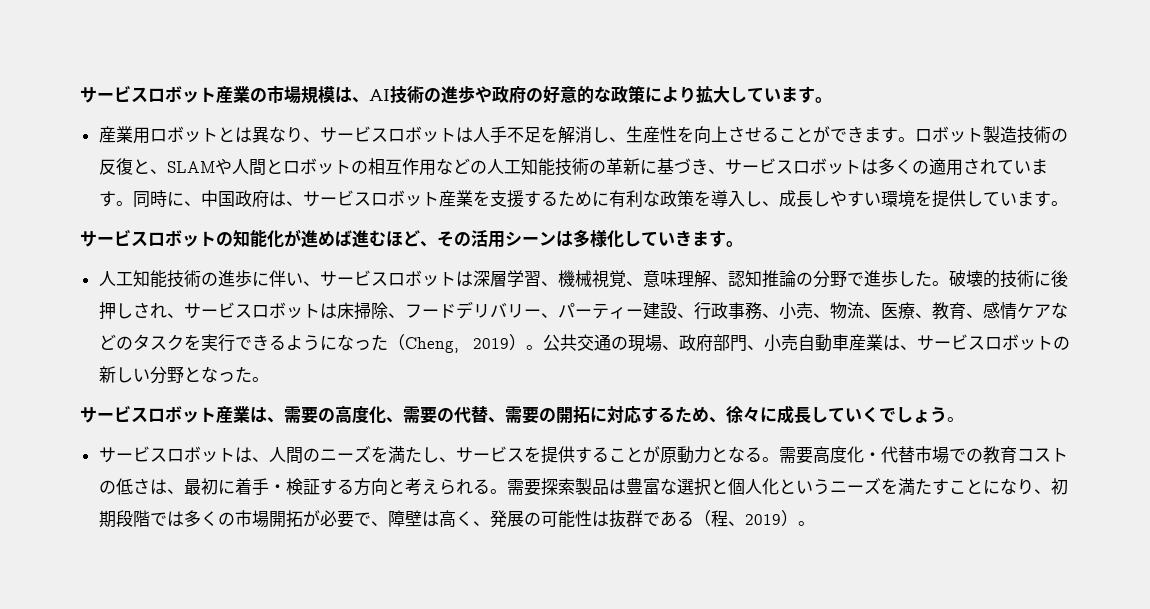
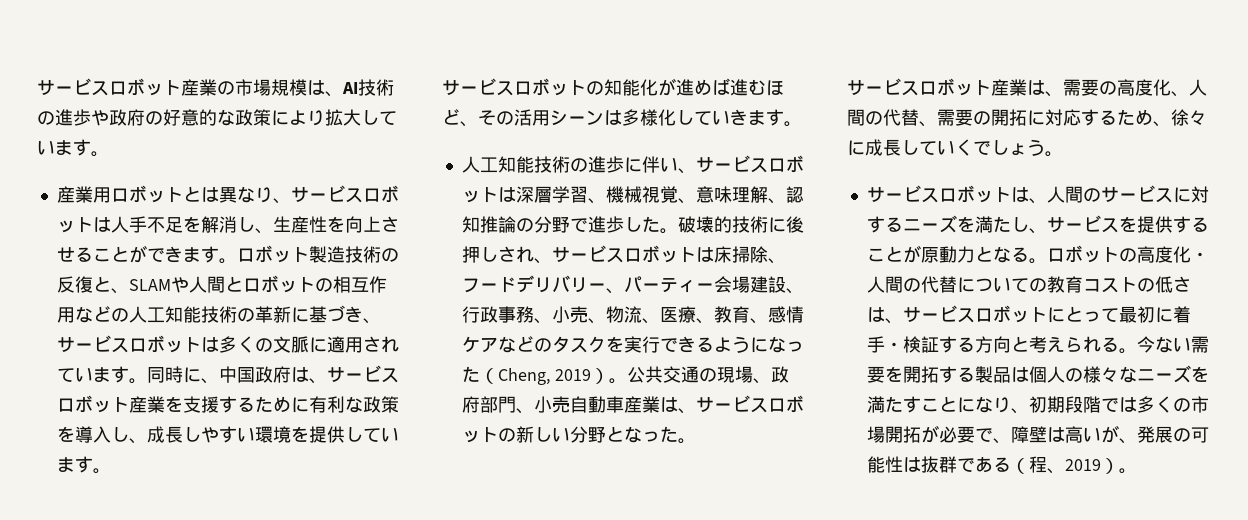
(929, 167) none -> [272,336,327,353] 文脈に
(643, 313) none -> [713,276,750,293] 会場
[403,406,437,424] 需要 -> [1189,79,1207,96] [847,109,865,126] 人間
(320, 455) none -> [1100,185,1209,203] [866,216,903,233] サービスに対する
[778,446,966,464] 需要高度化・代替市場で -> [1046,245,1209,263] [866,276,1029,293] ロボットの高度化・人間の代替について
(184, 491) none -> [902,305,1119,323] サービスロボットにとって
[506,478,830,496] 需要探索製品は豊富な選択と個人化という -> [1136,336,1209,353] [866,366,1137,383] 今ない需要を開拓する製品は個人の様々な
[455,511,473,526] く -> [1082,425,1119,443] いが

